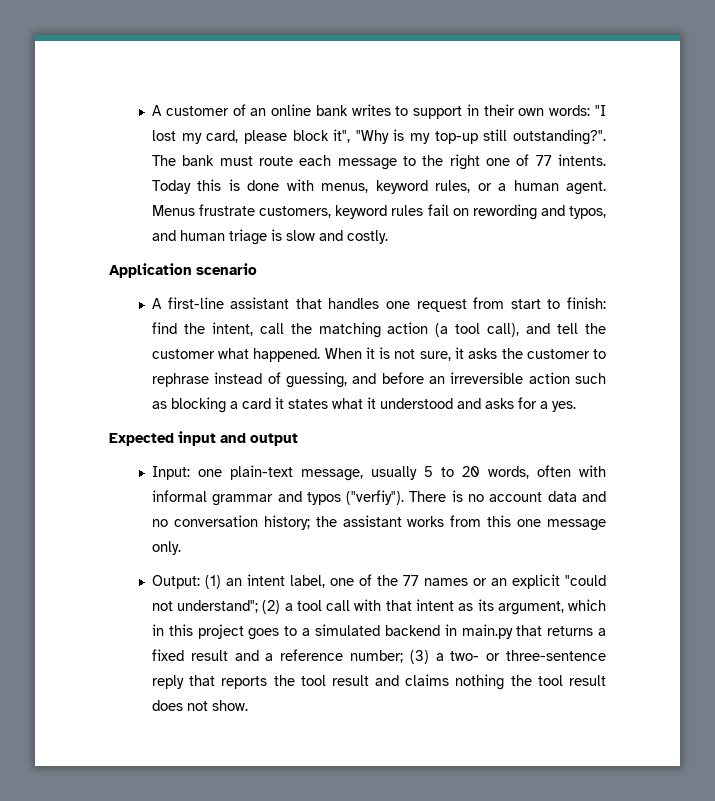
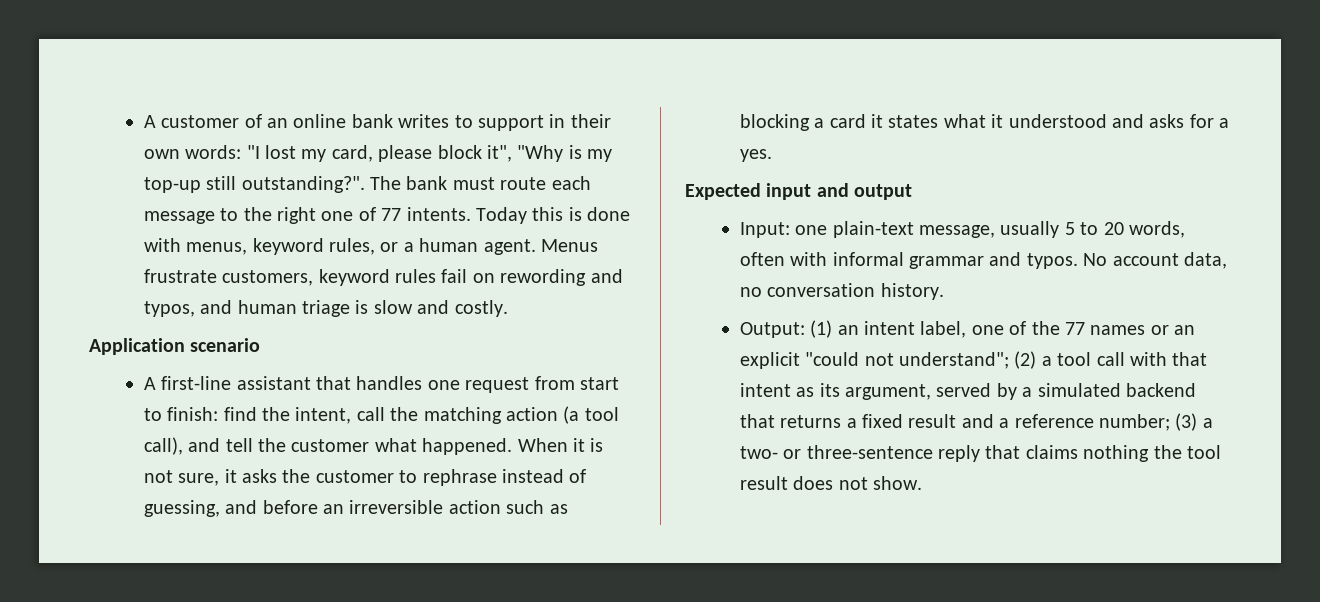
[306,490,606,505] [151,515,606,531] [151,541,181,555] typos ("verfiy"). There is no account data and no conversation history; the assistant works from this one message only. -> [1026,252,1228,269] [739,283,944,300] typos. No account data, no conversation history.
[568,599,607,611] [151,624,298,640] which in this project goes to -> [936,383,1017,400] served by
[444,624,513,639] in main.py -> (1197, 390) none
[221,675,400,689] reports the tool result and -> (1021, 452) none

